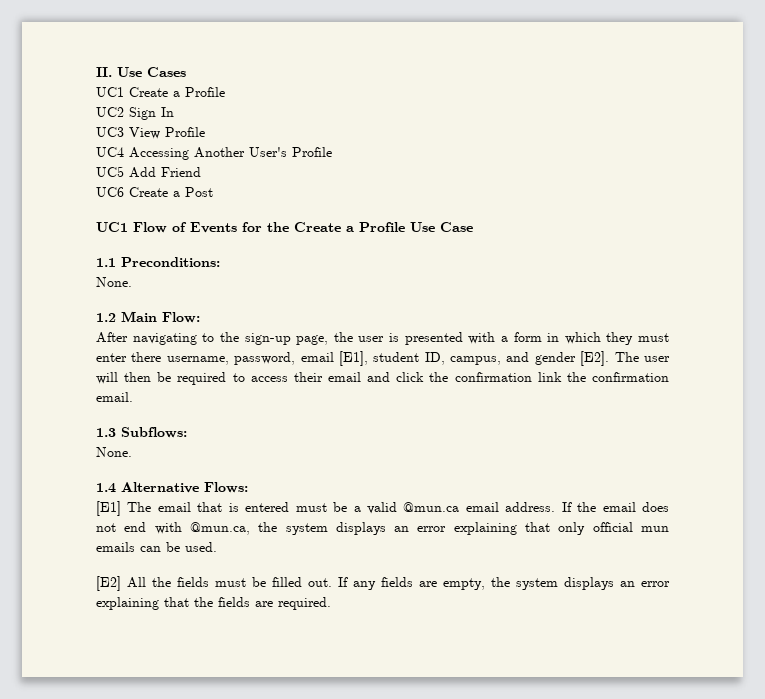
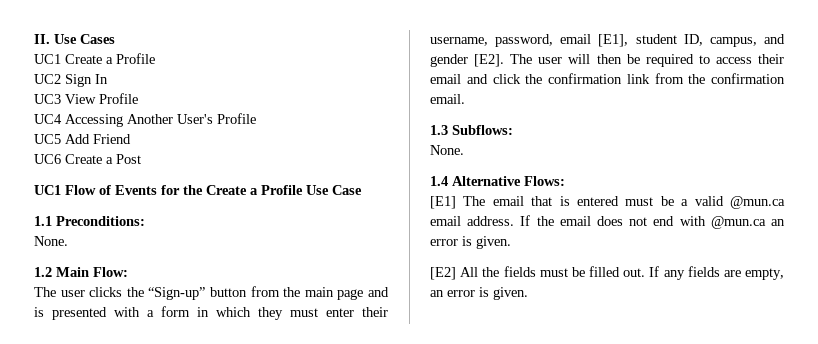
[96,332,385,345] After navigating to the sign-up page, the user -> [34,286,389,300] The user clicks the “Sign-up” button from the main page and
[131,352,162,362] there -> [362,307,388,317] their
(562, 377) none -> [654,73,684,84] from
[189,522,670,535] [96,542,217,552] @mun.ca, the system displays an error explaining that only official mun emails can be used. -> [710,216,785,229] [430,236,511,249] @mun.ca an error is given.
[491,577,670,590] [96,597,331,610] the system displays an error explaining that the fields are required. -> [430,287,528,300] an error is given.

